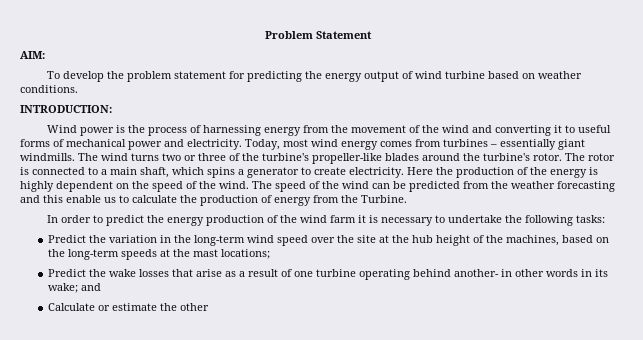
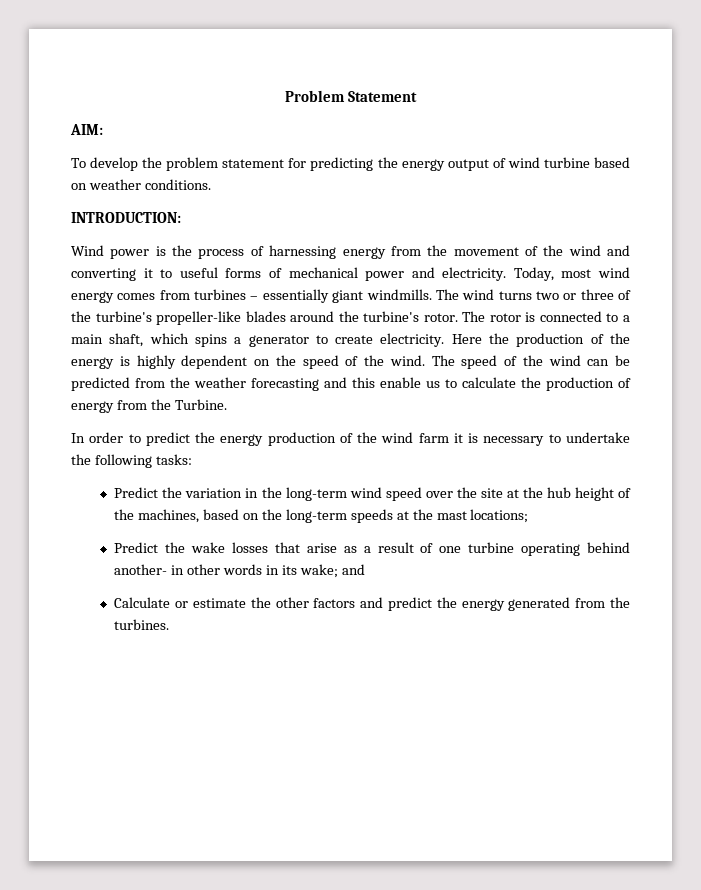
(210, 307) none -> [313,597,631,611] [114,619,170,630] factors and predict the energy generated from the turbines.

